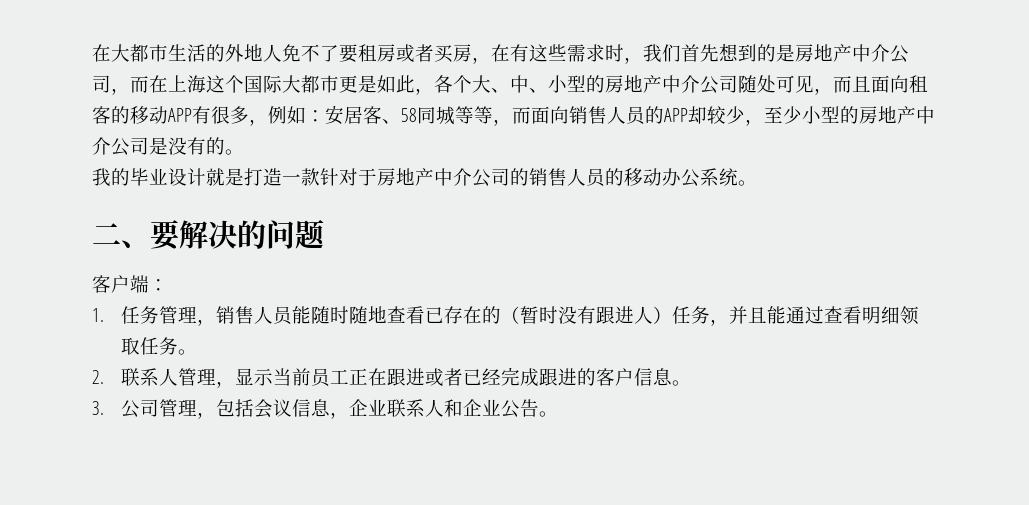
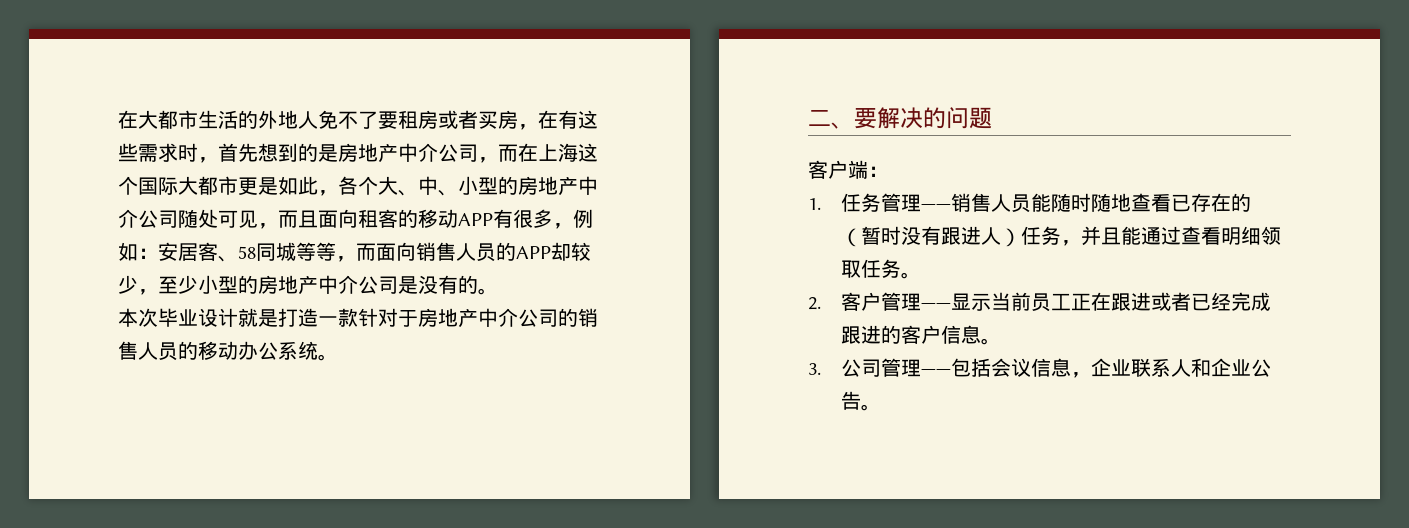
[643,44,681,62] 我们 -> (218, 160) none
[92,168,130,186] 我的 -> [118,308,158,327] 本次
[197,319,217,326] ， -> [921,204,952,210] ——
[121,368,236,388] 联系人管理， -> [841,292,952,311] 客户管理——
[197,412,217,419] ， -> [921,369,952,375] ——

